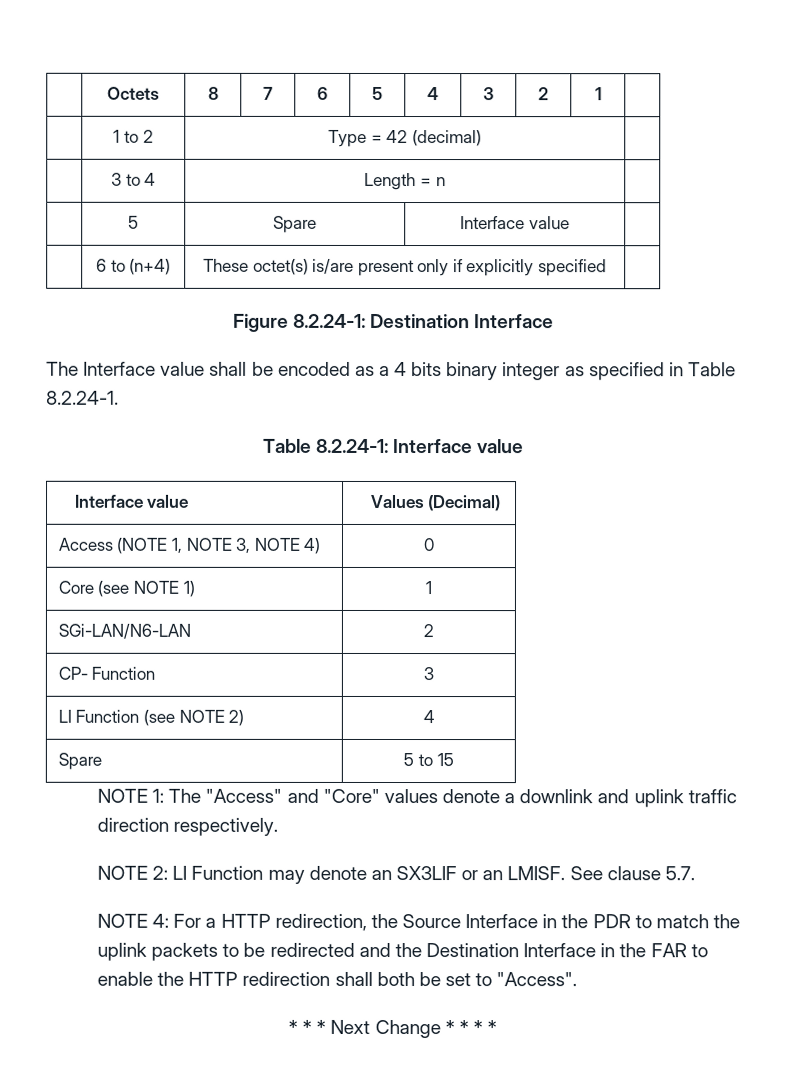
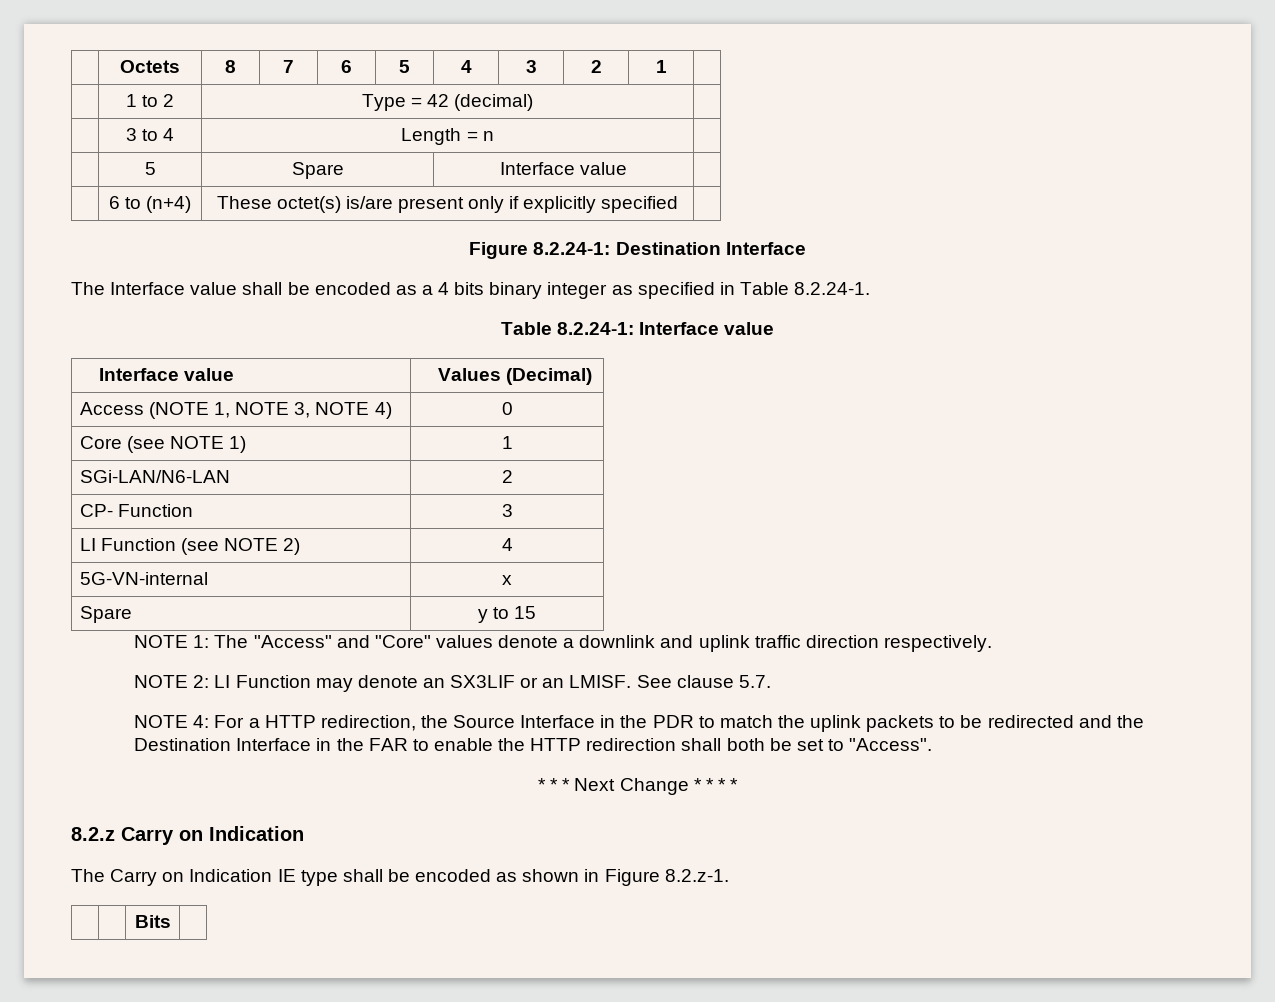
[57,752,102,770] [403,753,415,767] // Spare | 5 -> [79,572,208,585] [502,575,512,585] [79,606,132,623] [477,609,488,623] // 5G-VN-internal | x // Spare | y
(498, 1027) none -> [71,826,304,845] [71,869,729,886] [134,915,171,928] // 8.2.z Carry on Indication // The Carry on Indication IE type shall be encoded as shown in Figure 8.2.z-1. // | | Bits |

